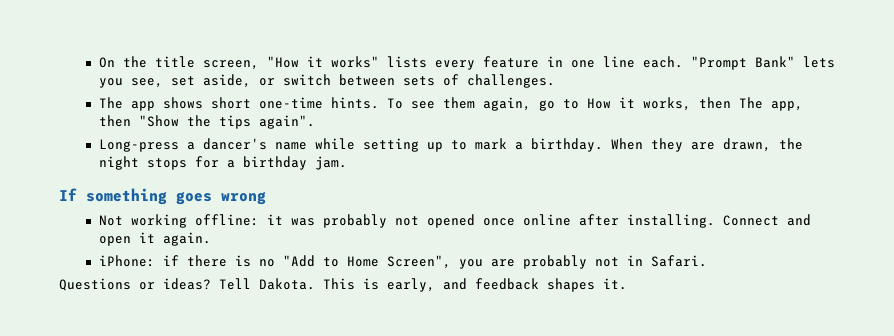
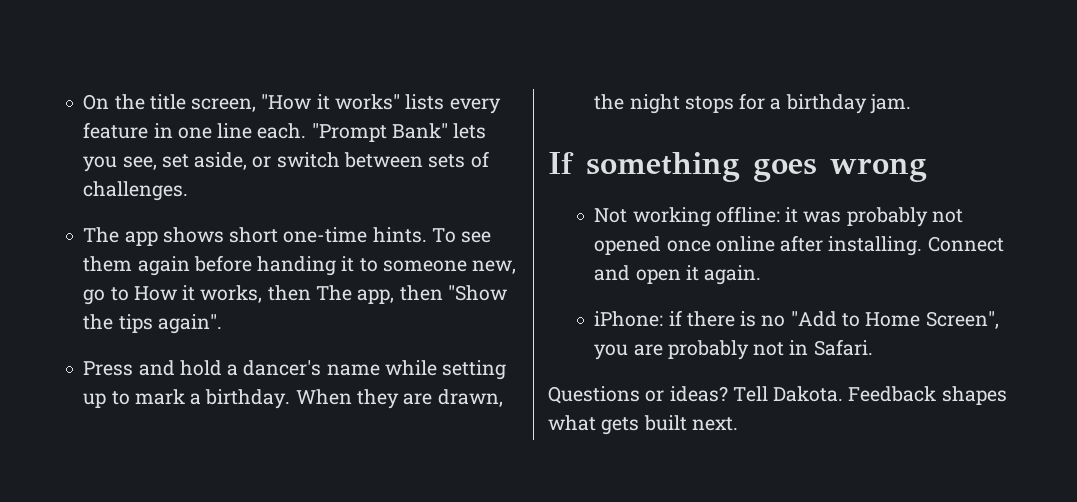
[482,97,531,111] again, -> [137,255,517,276] again before handing it to someone new,
[98,139,179,152] Long-press -> [83,360,222,376] Press and hold
[323,278,627,292] This is early, and feedback shapes it. -> [848,386,1007,405] [548,415,738,435] Feedback shapes what gets built next.

